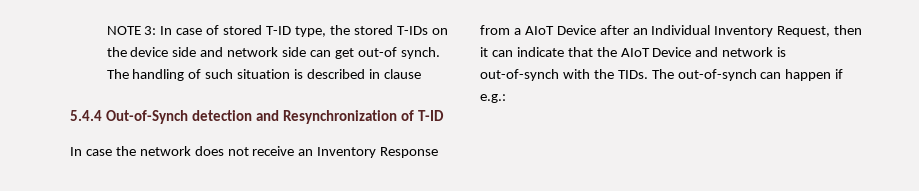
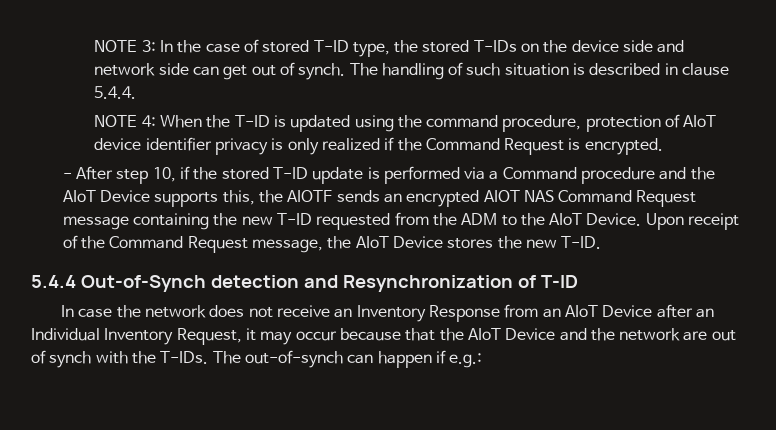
(173, 30) none -> [177,40,202,53] the
[357,47,397,57] out-of -> [251,62,295,76] out of
(421, 74) none -> [94,86,137,99] [94,114,717,132] [94,137,663,155] [62,166,715,184] [62,190,697,207] [62,212,740,230] [62,235,602,253] 5.4.4. // NOTE 4: When the T-ID is updated using the command procedure, protection of AIoT device identifier privacy is only realized if the Command Request is encrypted. // - After step 10, if the stored T-ID update is performed via a Command procedure and the AIoT Device supports this, the AIOTF sends an encrypted AIOT NAS Command Request message containing the new T-ID requested from the ADM to the AIoT Device. Upon receipt of the Command Request message, the AIoT Device stores the new T-ID.
[513,28,521,35] a -> [542,308,561,318] an
[834,25,863,35] [480,47,564,57] then it can indicate -> [245,328,401,345] it may occur because
[722,47,787,57] [480,69,559,81] network is out-of-synch -> [590,328,736,341] [31,350,92,368] the network are out of synch
[617,70,648,79] TIDs. -> [160,351,209,364] T-IDs.

